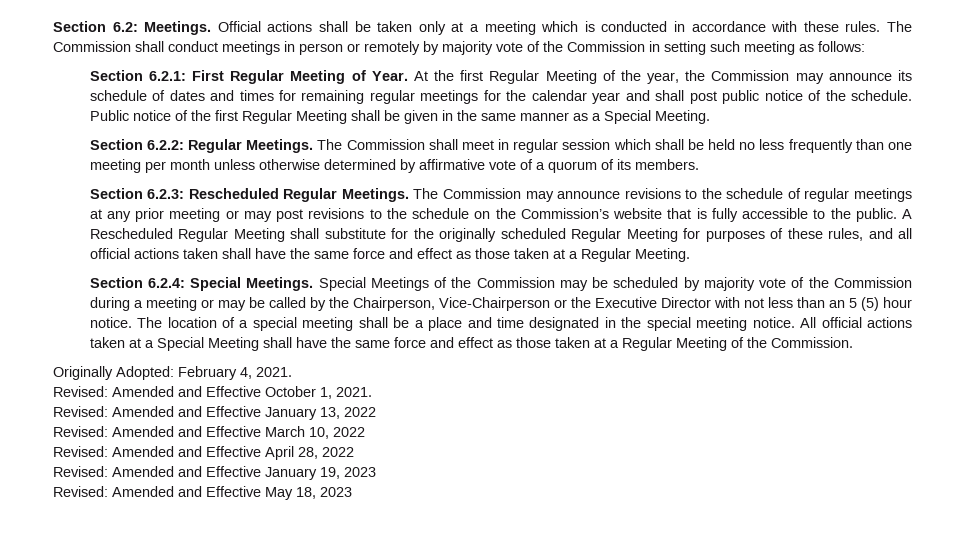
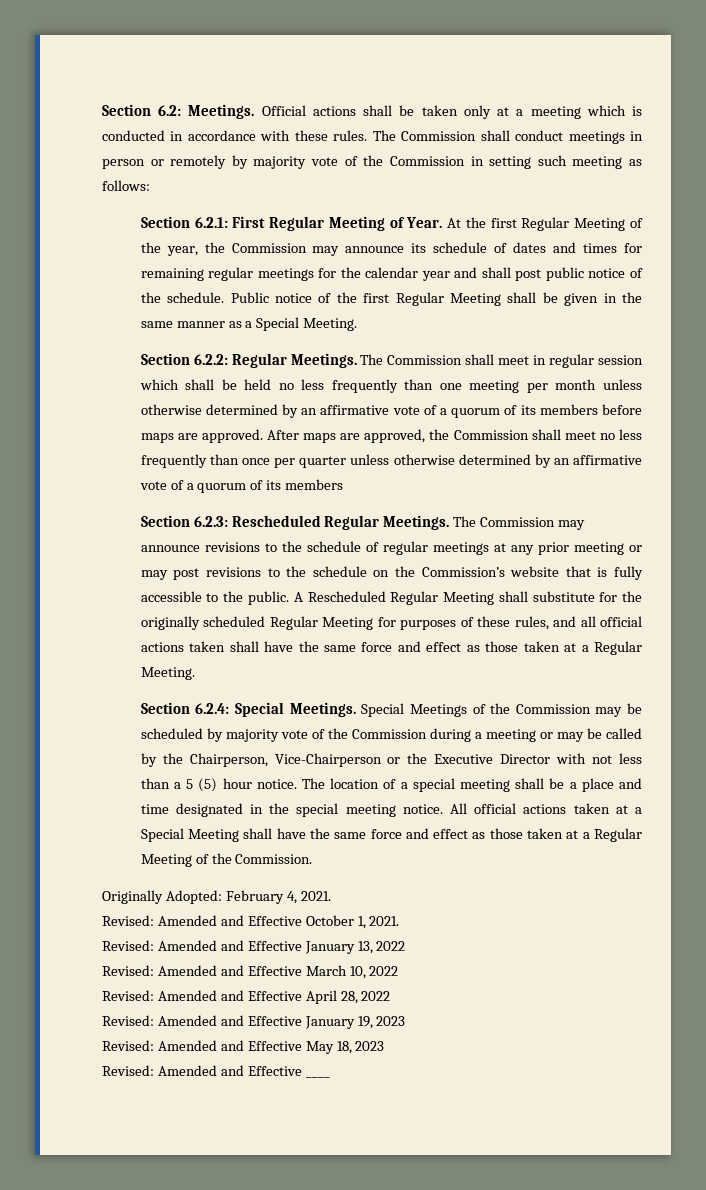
[418,159,699,173] affirmative vote of a quorum of its members. -> [301,404,642,418] [140,429,643,443] [140,454,642,468] [139,479,344,493] an affirmative vote of a quorum of its members before maps are approved. After maps are approved, the Commission shall meet no less frequently than once per quarter unless otherwise determined by an affirmative vote of a quorum of its members
[828,300,845,308] an -> [173,782,181,789] a
(352, 492) none -> [102,1065,302,1076] [305,1076,330,1078] // Revised: Amended and Effective ____

